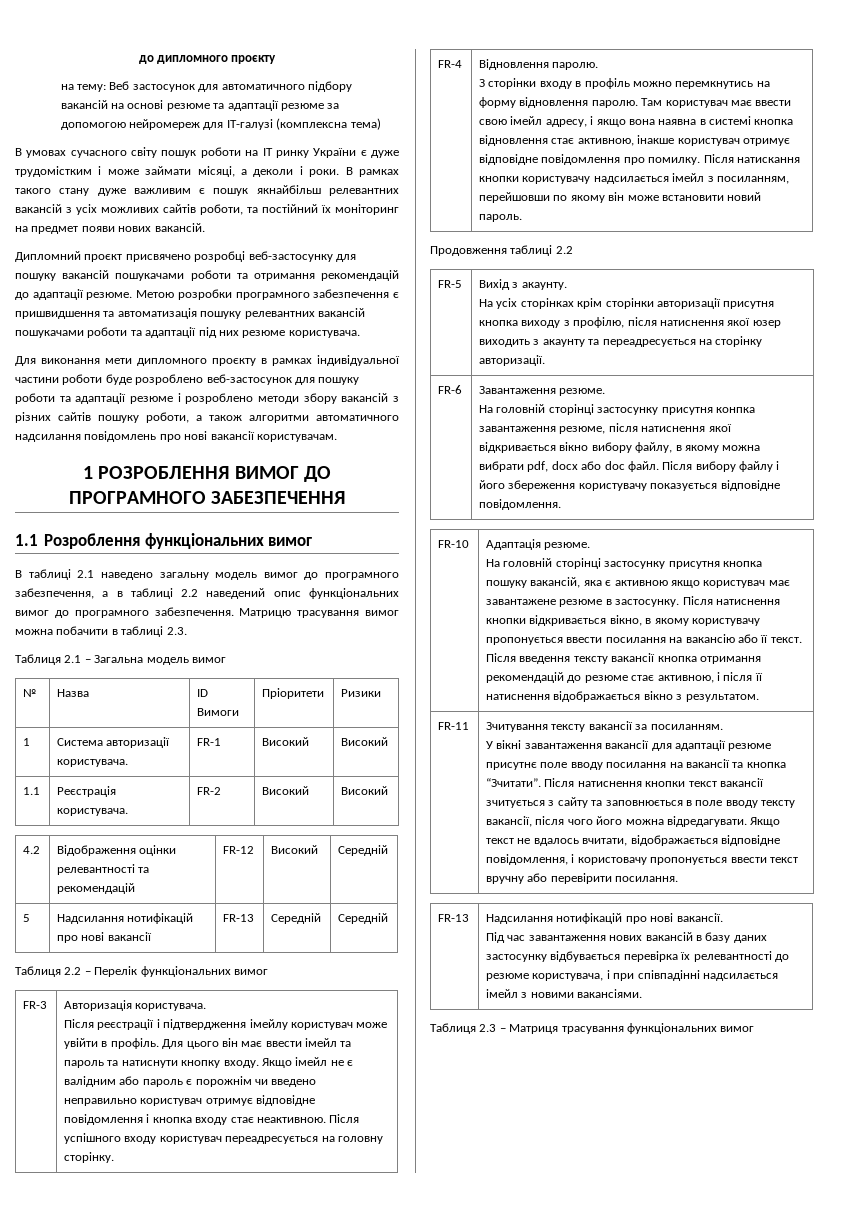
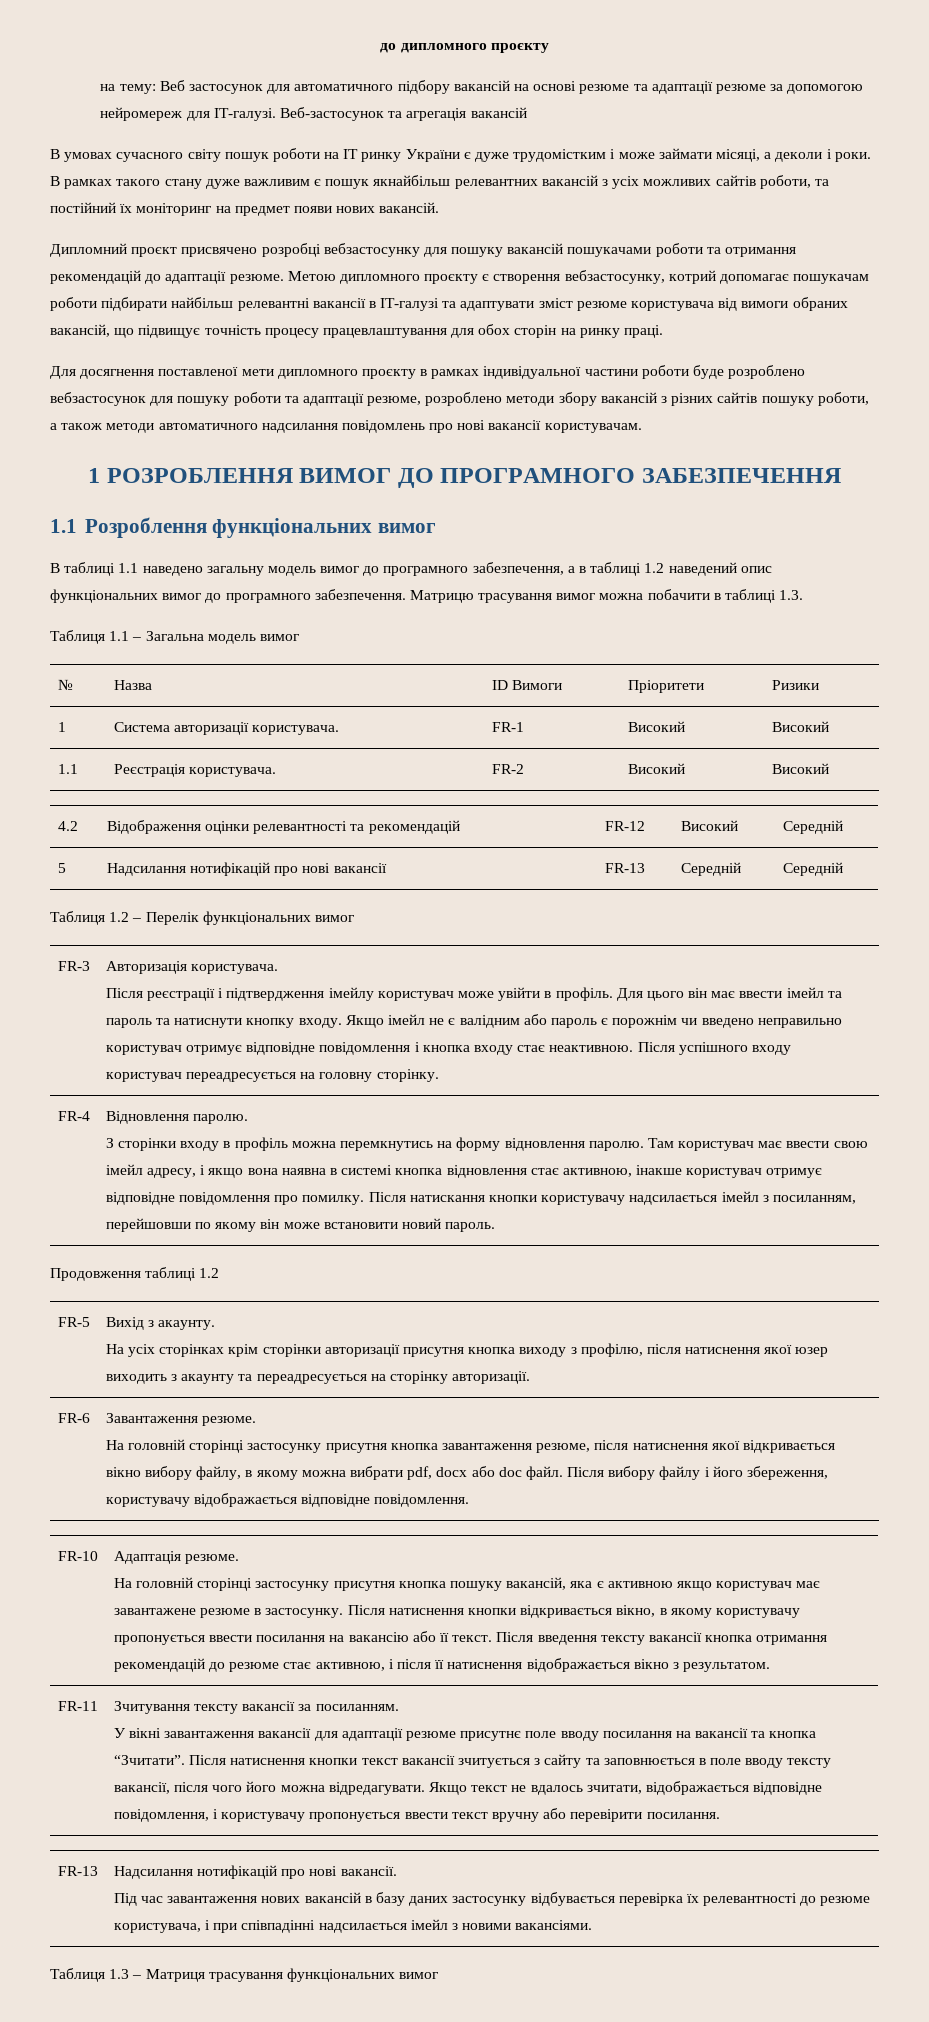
[226,118,381,130] ІТ-галузі (комплексна тема) -> [213,107,527,121] ІТ-галузі. Веб-застосунок та агрегація вакансій
[248,251,333,262] веб-застосунку -> [323,243,420,257] вебзастосунку
[177,289,399,300] [15,308,365,319] [15,327,360,338] [15,356,100,366] розробки програмного забезпечення є пришвидшення та автоматизація пошуку релевантних вакансій пошукачами роботи та адаптації під них резюме користувача. // Для виконання -> [339,270,870,284] [50,297,848,311] [50,324,664,338] [50,366,239,379] дипломного проєкту є створення вебзастосунку, котрий допомагає пошукачам роботи підбирати найбільш релевантні вакансії в IT-галузі та адаптувати зміст резюме користувача від вимоги обраних вакансій, що підвищує точність процесу працевлаштування для обох сторін на ринку праці. // Для досягнення поставленої
[206,374,292,385] веб-застосунок -> [50,392,146,406] вебзастосунок
[130,393,181,404] резюме і -> [367,396,422,406] резюме,
[249,415,309,423] алгоритми -> [106,423,155,433] методи
[77,570,95,578] 2.1 -> [118,563,139,573] 1.1
[181,589,199,597] 2.2 -> [644,563,665,573] 1.2
[166,627,187,635] [15,654,82,665] 2.3. // Таблиця 2.1 -> [779,590,804,600] [50,630,130,644] 1.3. // Таблиця 1.1
[64,967,82,975] 2.2 -> [109,912,130,922] 1.2
[632,81,672,87] можно -> [291,1141,336,1148] можна
[555,246,573,254] 2.2 -> [199,1268,220,1278] 1.2
[715,407,755,413] конпка -> [390,1443,438,1450] кнопка
[508,480,718,491] збереження користувачу показується -> [747,1466,829,1480] [105,1493,298,1507] збереження, користувачу відображається
[582,838,628,846] вчитати, -> [586,1785,642,1794] зчитати,
[577,857,647,865] користовачу -> [221,1812,306,1822] користувачу
[479,1024,497,1032] 2.3 -> [109,1969,130,1979] 1.3

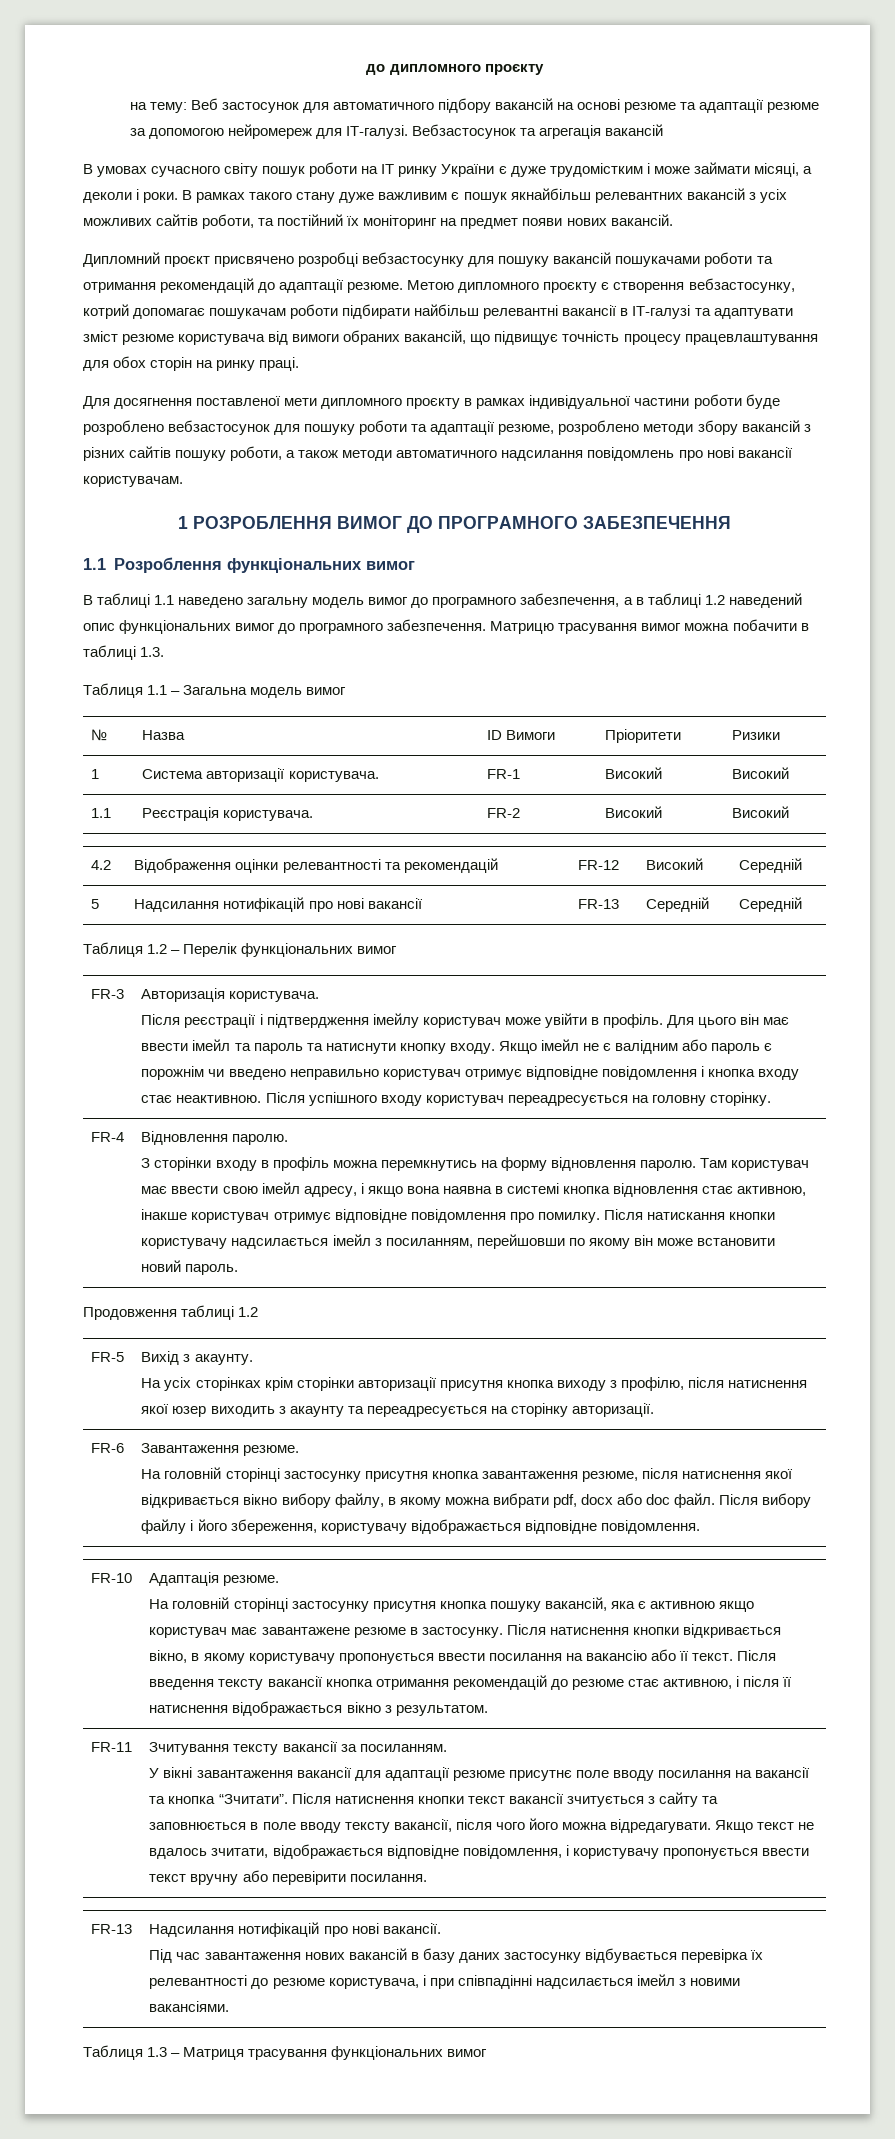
[280,107,385,121] Веб-застосунок -> [411,124,516,139] Вебзастосунок

